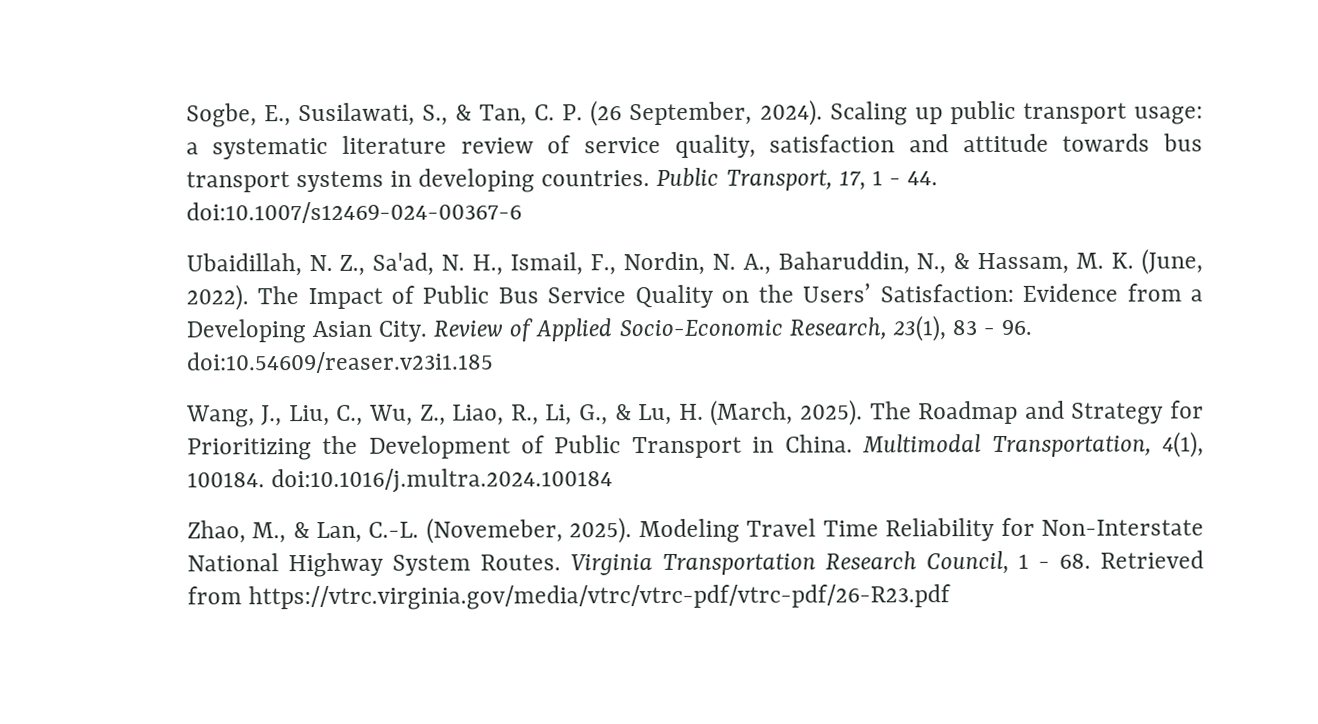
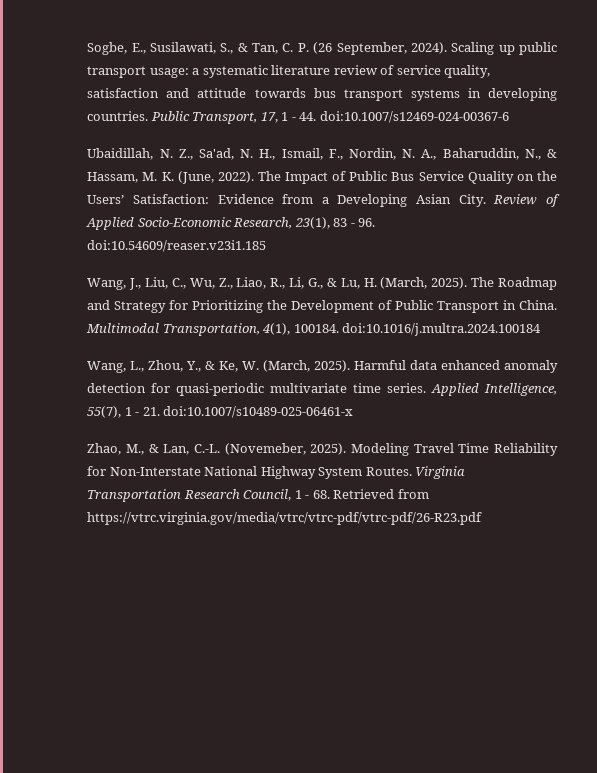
(613, 481) none -> [87,360,558,373] [87,383,558,396] [87,406,354,418] // Wang, L., Zhou, Y., & Ke, W. (March, 2025). Harmful data enhanced anomaly detection for quasi-periodic multivariate time series. Applied Intelligence, 55(7), 1 - 21. doi:10.1007/s10489-025-06461-x

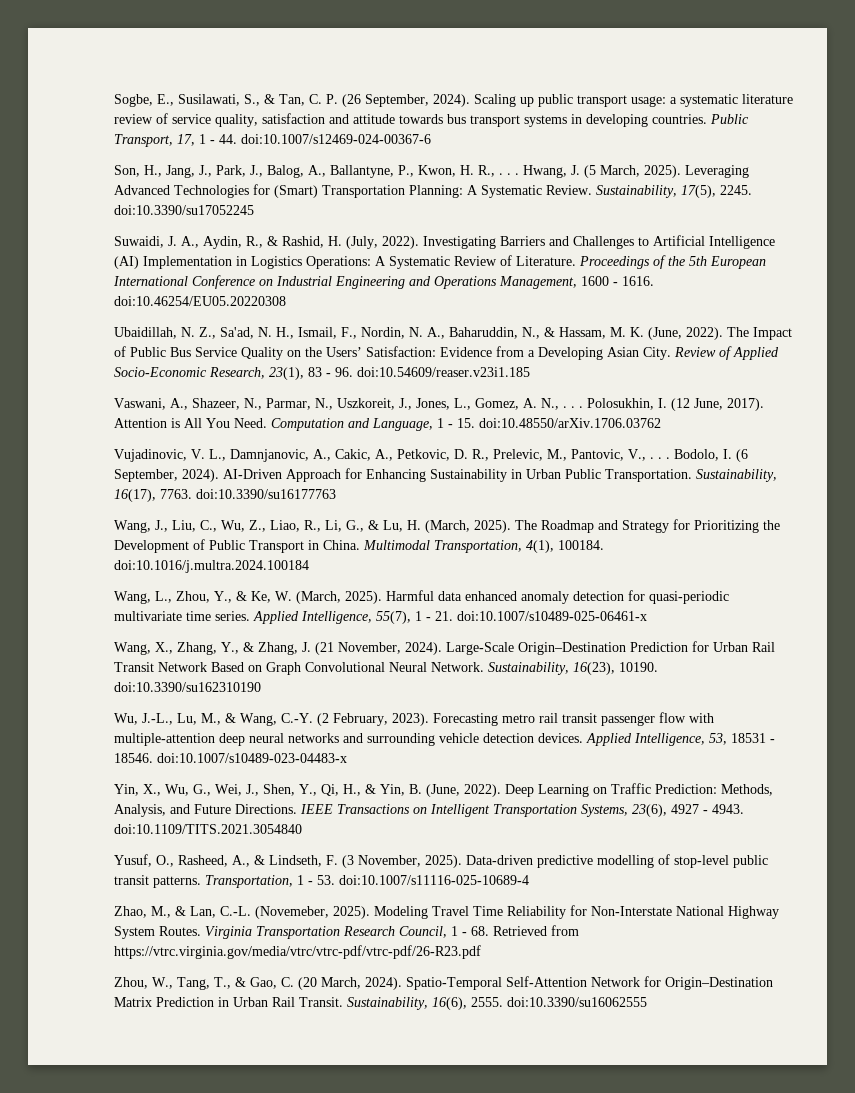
(509, 117) none -> [113,165,749,178] [113,184,752,198] [113,205,254,215] [113,235,775,249] [113,255,766,269] [112,275,654,289] [113,296,286,306] // Son, H., Jang, J., Park, J., Balog, A., Ballantyne, P., Kwon, H. R., . . . Hwang, J. (5 March, 2025). Leveraging Advanced Technologies for (Smart) Transportation Planning: A Systematic Review. Sustainability, 17(5), 2245. doi:10.3390/su17052245 // Suwaidi, J. A., Aydin, R., & Rashid, H. (July, 2022). Investigating Barriers and Challenges to Artificial Intelligence (AI) Implementation in Logistics Operations: A Systematic Review of Literature. Proceedings of the 5th European International Conference on Industrial Engineering and Operations Management, 1600 - 1616. doi:10.46254/EU05.20220308
(267, 246) none -> [113,398,764,411] [113,418,661,431] [113,449,748,462] [113,468,777,482] [113,489,336,502] // Vaswani, A., Shazeer, N., Parmar, N., Uszkoreit, J., Jones, L., Gomez, A. N., . . . Polosukhin, I. (12 June, 2017). Attention is All You Need. Computation and Language, 1 - 15. doi:10.48550/arXiv.1706.03762 // Vujadinovic, V. L., Damnjanovic, A., Cakic, A., Petkovic, D. R., Prelevic, M., Pantovic, V., . . . Bodolo, I. (6 September, 2024). AI-Driven Approach for Enhancing Sustainability in Urban Public Transportation. Sustainability, 16(17), 7763. doi:10.3390/su16177763
(354, 412) none -> [113,641,775,655] [113,662,658,675] [113,682,261,692] [113,712,714,726] [113,733,775,746] [113,753,347,763] [113,783,773,797] [113,804,744,817] [113,824,302,834] [113,854,768,868] [113,875,529,888] // Wang, X., Zhang, Y., & Zhang, J. (21 November, 2024). Large-Scale Origin–Destination Prediction for Urban Rail Transit Network Based on Graph Convolutional Neural Network. Sustainability, 16(23), 10190. doi:10.3390/su162310190 // Wu, J.-L., Lu, M., & Wang, C.-Y. (2 February, 2023). Forecasting metro rail transit passenger flow with multiple-attention deep neural networks and surrounding vehicle detection devices. Applied Intelligence, 53, 18531 - 18546. doi:10.1007/s10489-023-04483-x // Yin, X., Wu, G., Wei, J., Shen, Y., Qi, H., & Yin, B. (June, 2022). Deep Learning on Traffic Prediction: Methods, Analysis, and Future Directions. IEEE Transactions on Intelligent Transportation Systems, 23(6), 4927 - 4943. doi:10.1109/TITS.2021.3054840 // Yusuf, O., Rasheed, A., & Lindseth, F. (3 November, 2025). Data-driven predictive modelling of stop-level public transit patterns. Transportation, 1 - 53. doi:10.1007/s11116-025-10689-4
(483, 518) none -> [113,976,773,990] [113,997,647,1010] // Zhou, W., Tang, T., & Gao, C. (20 March, 2024). Spatio-Temporal Self-Attention Network for Origin–Destination Matrix Prediction in Urban Rail Transit. Sustainability, 16(6), 2555. doi:10.3390/su16062555

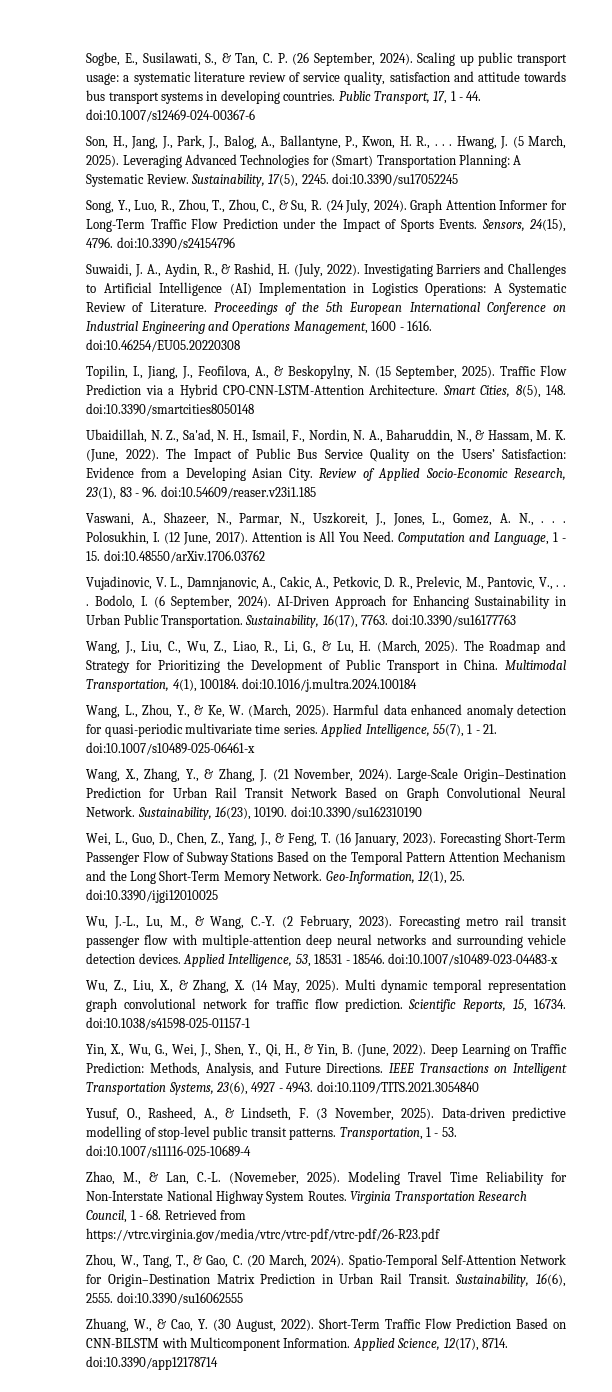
(254, 210) none -> [86,199,568,213] [86,218,566,232] [86,237,235,250] // Song, Y., Luo, R., Zhou, T., Zhou, C., & Su, R. (24 July, 2024). Graph Attention Informer for Long-Term Traffic Flow Prediction under the Impact of Sports Events. Sensors, 24(15), 4796. doi:10.3390/s24154796
(286, 301) none -> [86,365,567,379] [86,384,567,398] [86,403,255,416] // Topilin, I., Jiang, J., Feofilova, A., & Beskopylny, N. (15 September, 2025). Traffic Flow Prediction via a Hybrid CPO-CNN-LSTM-Attention Architecture. Smart Cities, 8(5), 148. doi:10.3390/smartcities8050148
(261, 687) none -> [86,832,567,846] [86,851,566,865] [86,870,466,884] [86,889,219,903] // Wei, L., Guo, D., Chen, Z., Yang, J., & Feng, T. (16 January, 2023). Forecasting Short-Term Passenger Flow of Subway Stations Based on the Temporal Pattern Attention Mechanism and the Long Short-Term Memory Network. Geo-Information, 12(1), 25. doi:10.3390/ijgi12010025
(347, 758) none -> [86,979,566,993] [86,998,567,1012] [86,1017,251,1030] // Wu, Z., Liu, X., & Zhang, X. (14 May, 2025). Multi dynamic temporal representation graph convolutional network for traffic flow prediction. Scientific Reports, 15, 16734. doi:10.1038/s41598-025-01157-1
(647, 1002) none -> [86,1318,566,1332] [86,1337,508,1351] [86,1356,219,1370] // Zhuang, W., & Cao, Y. (30 August, 2022). Short-Term Traffic Flow Prediction Based on CNN-BILSTM with Multicomponent Information. Applied Science, 12(17), 8714. doi:10.3390/app12178714

